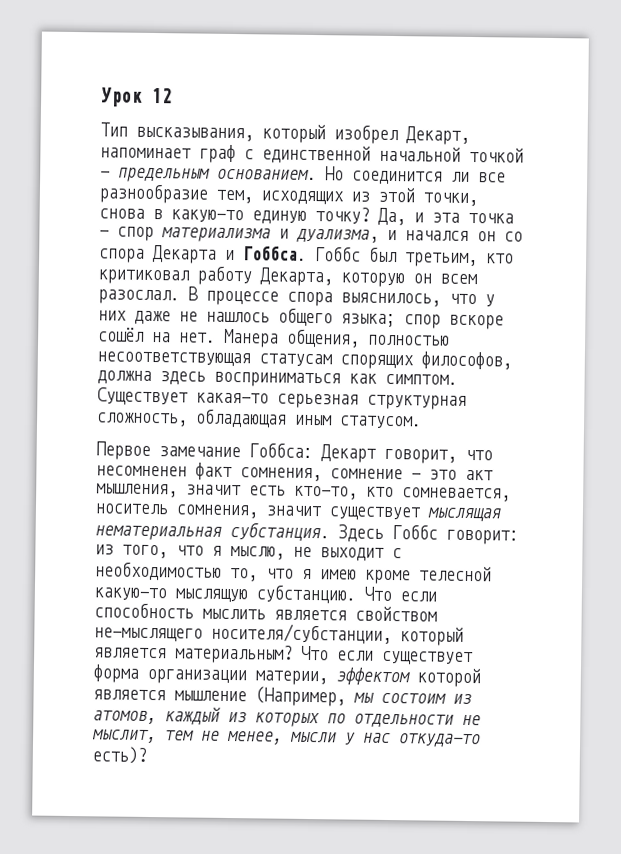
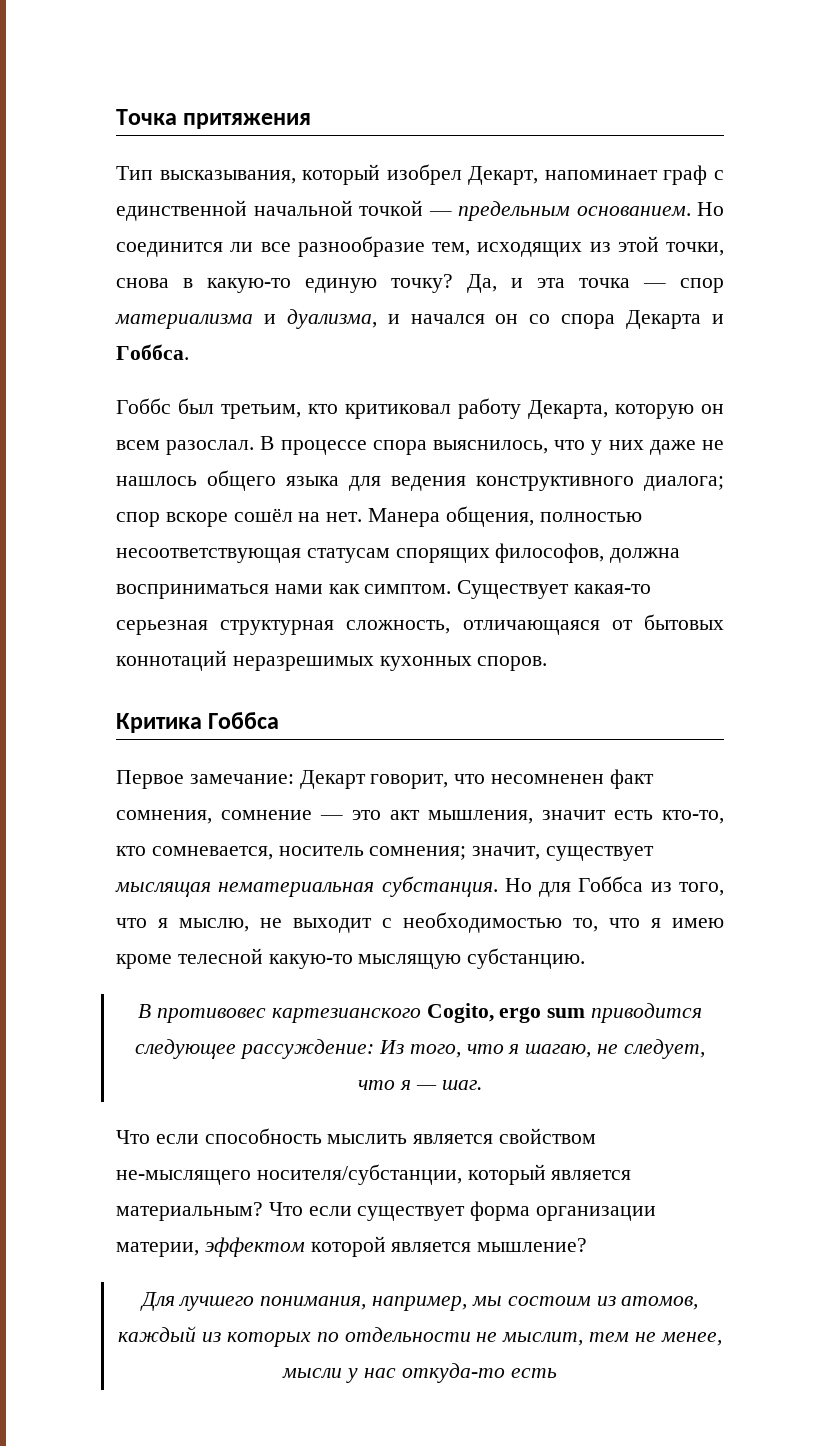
[101,87,172,107] Урок 12 -> [116,109,312,129] Точка притяжения
(307, 253) none -> (189, 352) //
[341,313,396,328] языка; -> [286,476,724,491] языка для ведения конструктивного диалога;
[160,371,341,388] здесь восприниматься -> [116,584,323,599] восприниматься нами
[195,408,422,430] обладающая иным статусом. -> [462,614,724,635] [116,650,548,671] [116,712,280,733] отличающаяся от бытовых коннотаций неразрешимых кухонных споров. // Критика Гоббса
[159,442,313,459] замечание Гоббса: -> [189,774,294,784] замечание:
[176,504,322,519] сомнения, значит -> [369,846,541,860] сомнения; значит,
[338,524,519,545] Здесь Гоббс говорит: -> [504,876,644,897] Но для Гоббса
(357, 594) none -> [138,1003,702,1023] [135,1039,705,1059] [358,1080,482,1090] // В противовес картезианского Cogito, ergo sum приводится следующее рассуждение: Из того, что я шагаю, не следует, что я — шаг. //
[174,686,346,707] мышление (Например, -> [477,1238,588,1252] [139,1292,468,1311] мышление? // Для лучшего понимания, например,
[92,746,147,764] есть)? -> [510,1368,557,1378] есть

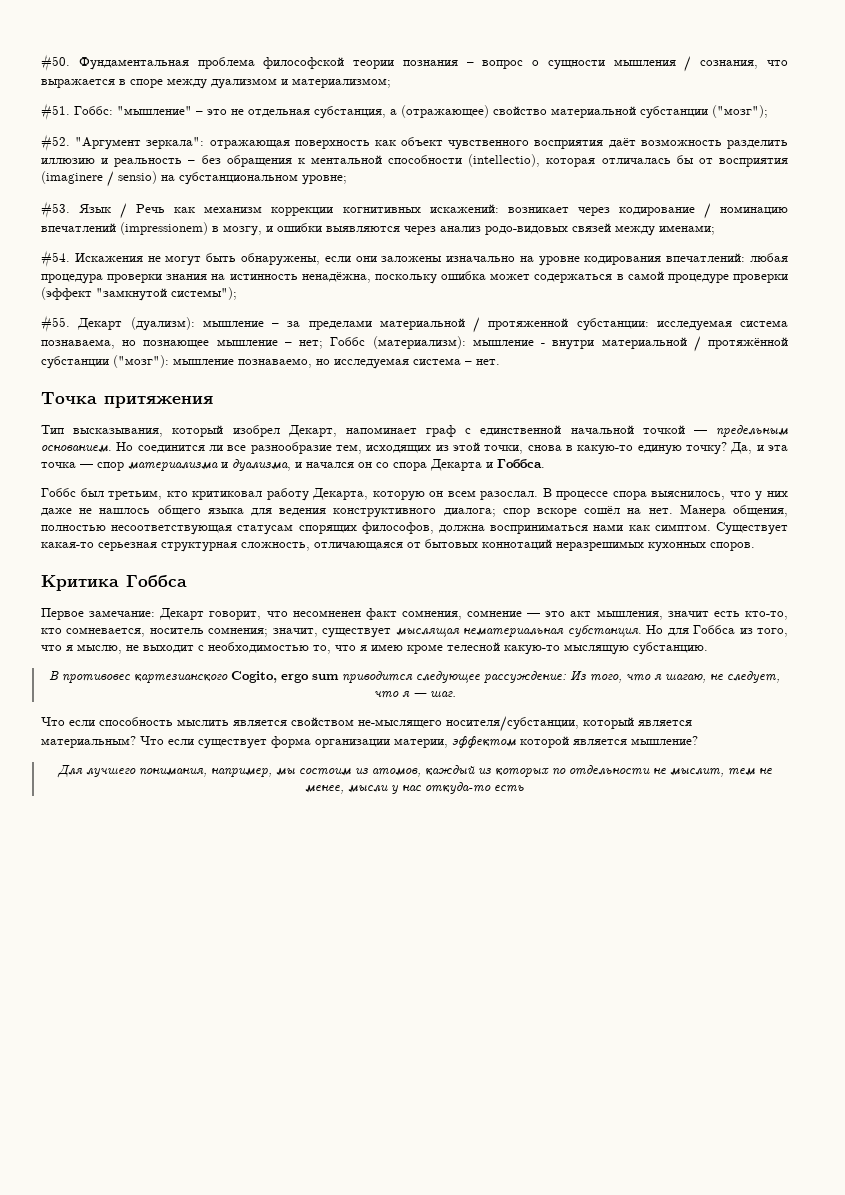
(116, 117) none -> [41,54,788,72] [41,78,391,89] [41,103,768,120] [41,134,788,151] [41,154,788,167] [41,171,347,187] [41,201,789,219] [41,222,715,236] [41,250,789,267] [41,271,788,284] [41,287,237,301] [41,315,788,333] [41,336,789,352] [41,355,500,369] #50. Фундаментальная проблема философской теории познания – вопрос о сущности мышления / сознания, что выражается в споре между дуализмом и материализмом; // #51. Гоббс: "мышление" – это не отдельная субстанция, а (отражающее) свойство материальной субстанции ("мозг"); // #52. "Аргумент зеркала": отражающая поверхность как объект чувственного восприятия даёт возможность разделить иллюзию и реальность – без обращения к ментальной способности (intellectio), которая отличалась бы от восприятия (imaginere / sensio) на субстанциональном уровне; // #53. Язык / Речь как механизм коррекции когнитивных искажений: возникает через кодирование / номинацию впечатлений (impressionem) в мозгу, и ошибки выявляются через анализ родо-видовых связей между именами; // #54. Искажения не могут быть обнаружены, если они заложены изначально на уровне кодирования впечатлений: любая процедура проверки знания на истинность ненадёжна, поскольку ошибка может содержаться в самой процедуре проверки (эффект "замкнутой системы"); // #55. Декарт (дуализм): мышление – за пределами материальной / протяженной субстанции: исследуемая система познаваема, но познающее мышление – нет; Гоббс (материализм): мышление - внутри материальной / протяжённой субстанции ("мозг"): мышление познаваемо, но исследуемая система – нет. //

